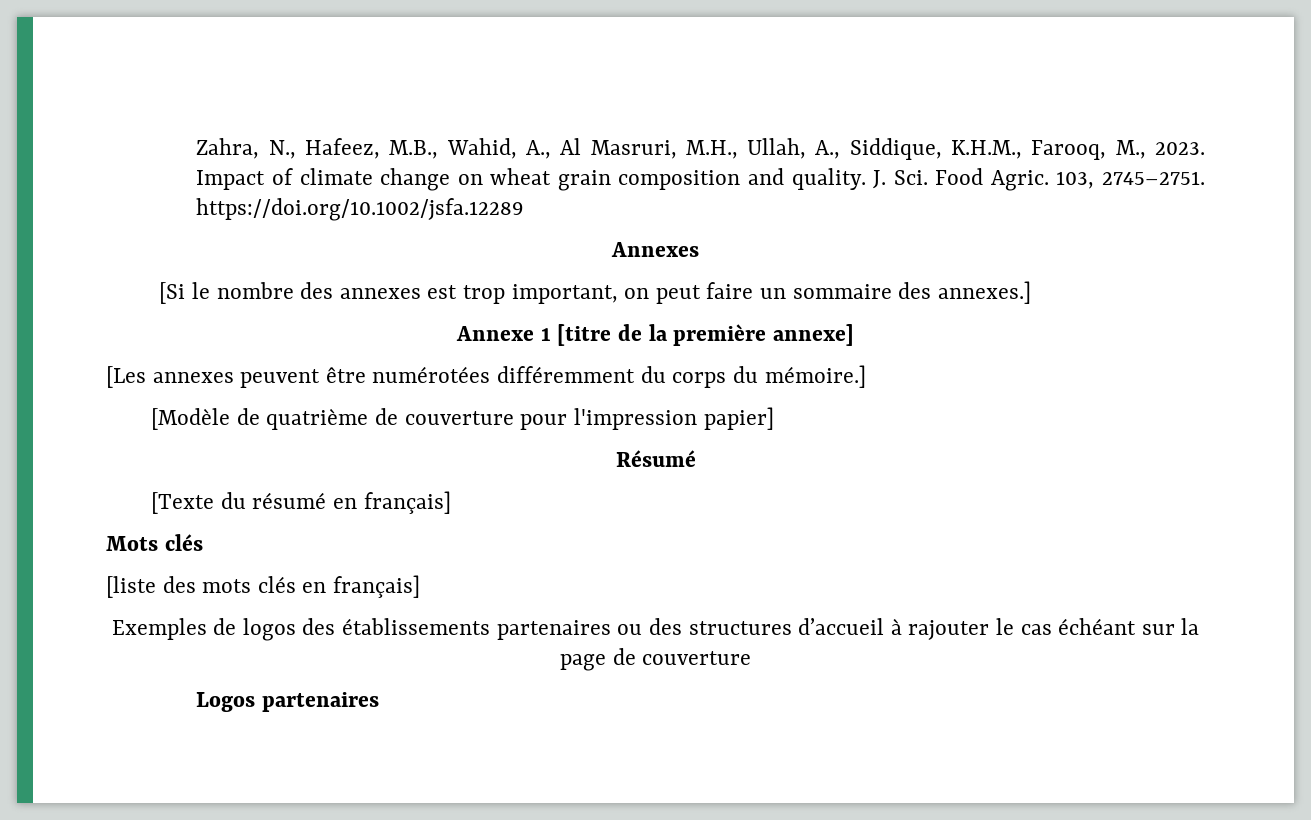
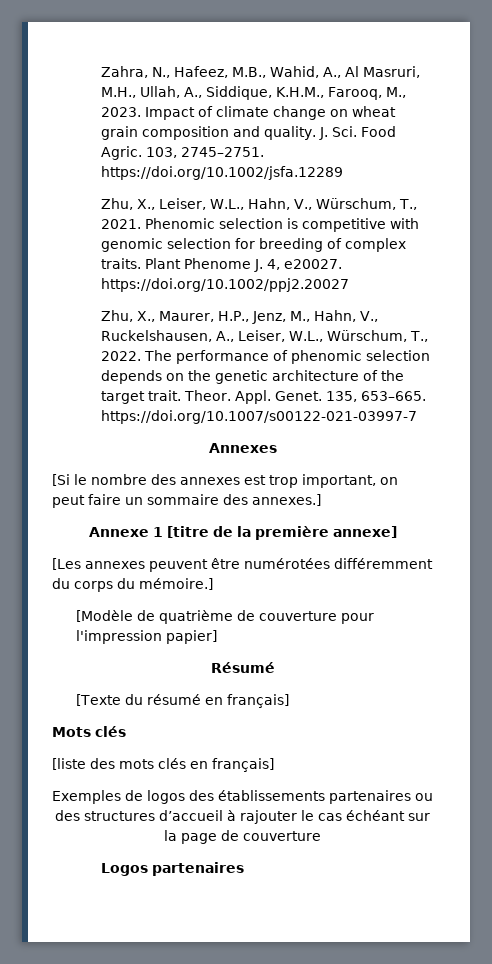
(525, 209) none -> [100,198,417,210] [100,218,419,232] [100,238,406,252] [100,258,342,272] [100,278,349,292] [100,310,378,324] [100,330,428,342] [100,350,430,364] [100,370,404,384] [100,390,426,404] [100,410,417,424] // Zhu, X., Leiser, W.L., Hahn, V., Würschum, T., 2021. Phenomic selection is competitive with genomic selection for breeding of complex traits. Plant Phenome J. 4, e20027. https://doi.org/10.1002/ppj2.20027 // Zhu, X., Maurer, H.P., Jenz, M., Hahn, V., Ruckelshausen, A., Leiser, W.L., Würschum, T., 2022. The performance of phenomic selection depends on the genetic architecture of the target trait. Theor. Appl. Genet. 135, 653–665. https://doi.org/10.1007/s00122-021-03997-7

